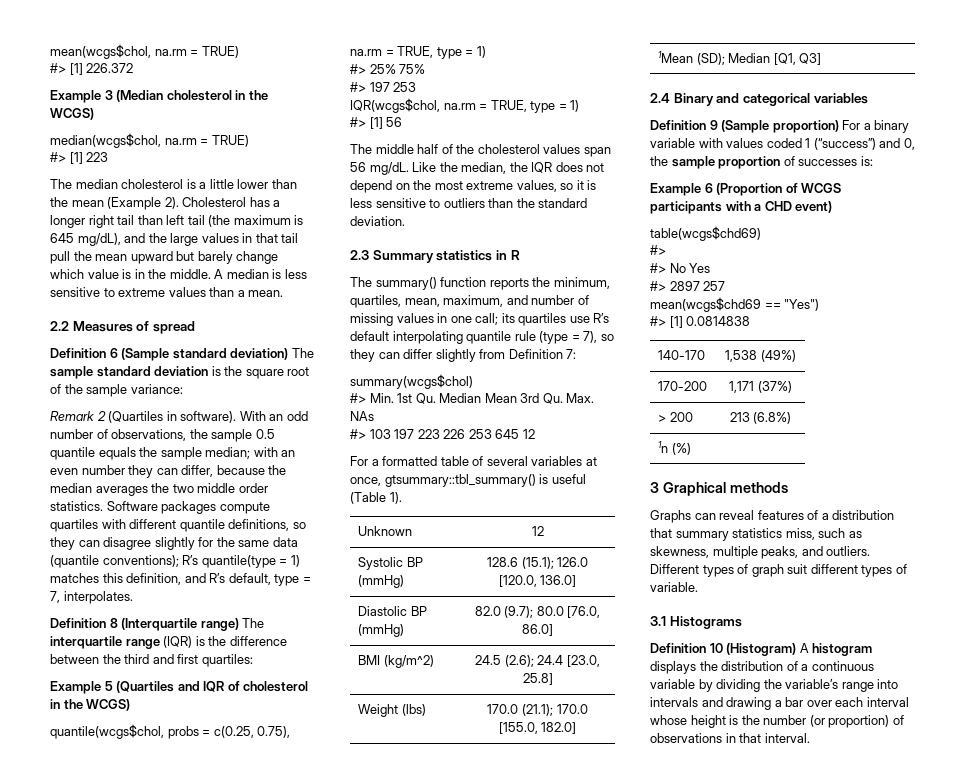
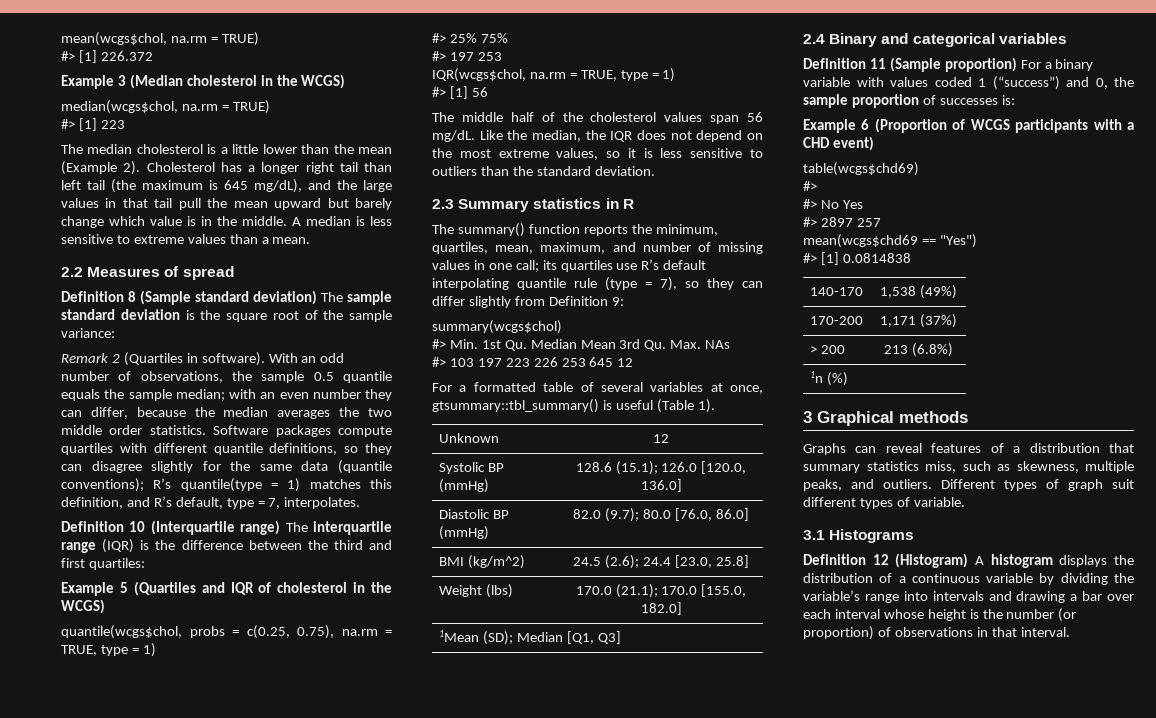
[109,348,118,358] 6 -> [128,291,136,302] 8
[109,618,118,628] 8 -> [129,521,146,532] 10
[566,349,577,359] 7: -> [611,297,624,306] 9:
[709,120,718,130] 9 -> [869,58,886,69] 11
[709,643,723,653] 10 -> [872,554,889,565] 12

